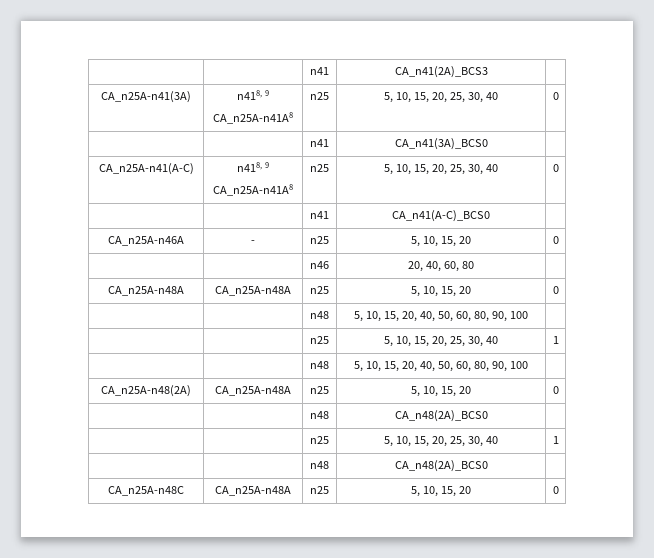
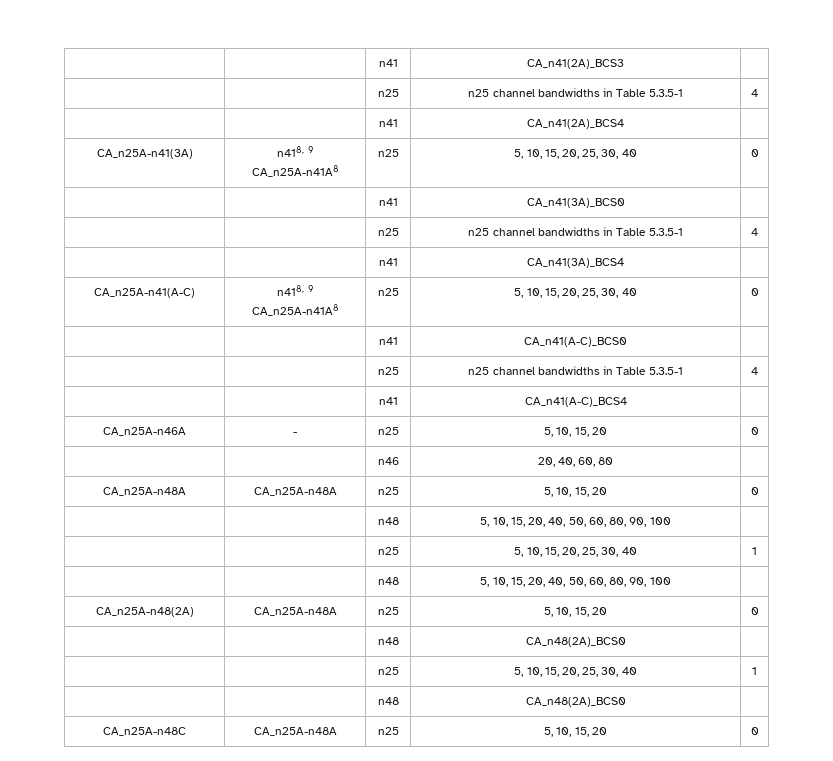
(488, 72) none -> [377,89,399,97] [468,88,683,97] [751,89,758,97] [378,119,398,127] [527,119,624,129] // | | n25 | n25 channel bandwidths in Table 5.3.5-1 | 4 // | | n41 | CA_n41(2A)_BCS4 |
(488, 144) none -> [377,228,399,236] [468,227,683,236] [751,228,758,236] [378,258,398,266] [527,258,624,268] // | | n25 | n25 channel bandwidths in Table 5.3.5-1 | 4 // | | n41 | CA_n41(3A)_BCS4 |
(490, 216) none -> [377,367,399,375] [468,366,683,375] [751,367,758,375] [378,397,398,405] [524,397,627,407] // | | n25 | n25 channel bandwidths in Table 5.3.5-1 | 4 // | | n41 | CA_n41(A-C)_BCS4 |

